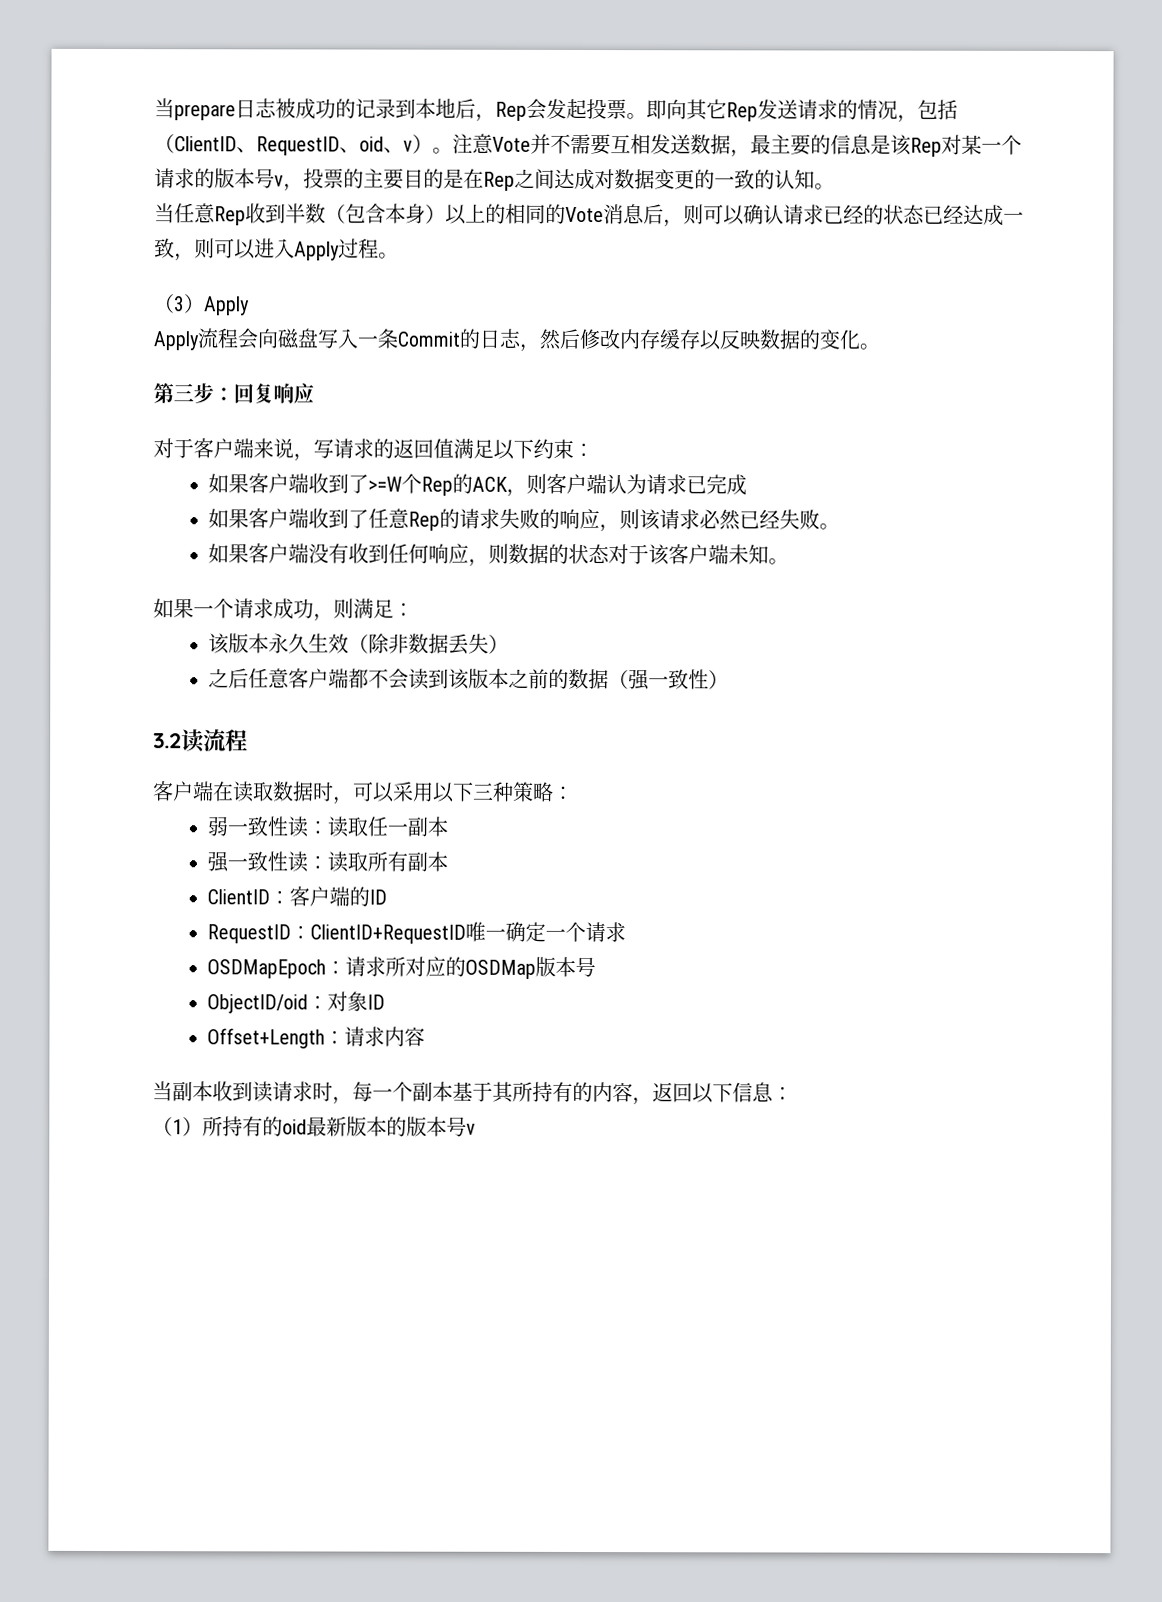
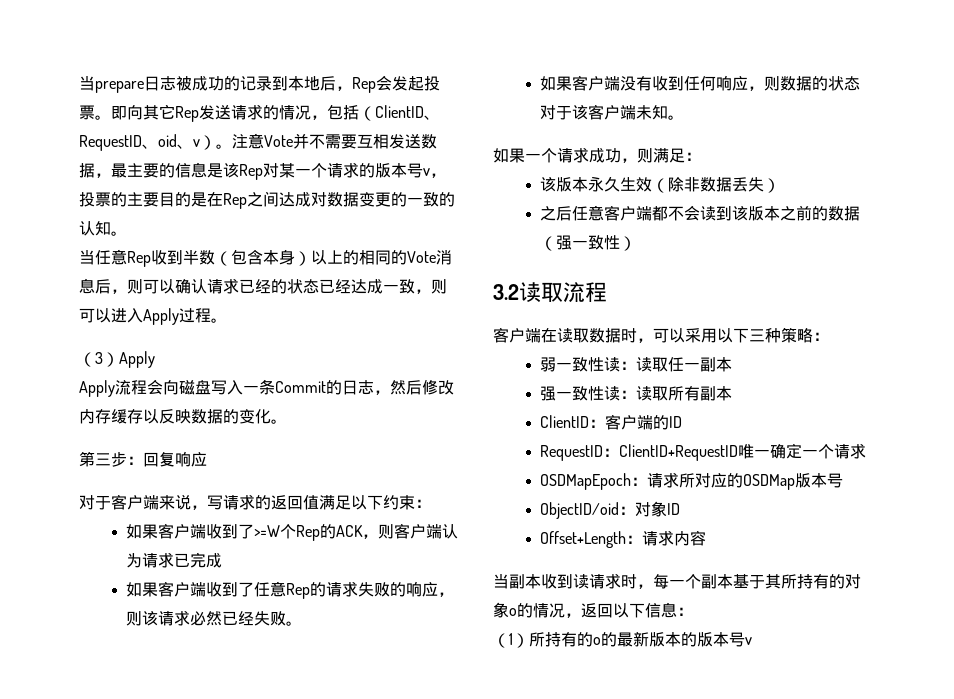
(205, 741) none -> [541,282,563,302] 取
[592,1082,633,1103] 内容 -> [845,574,861,589] [493,602,565,618] 对象o的情况
[282,1119,307,1135] oid -> [593,632,617,647] o的

